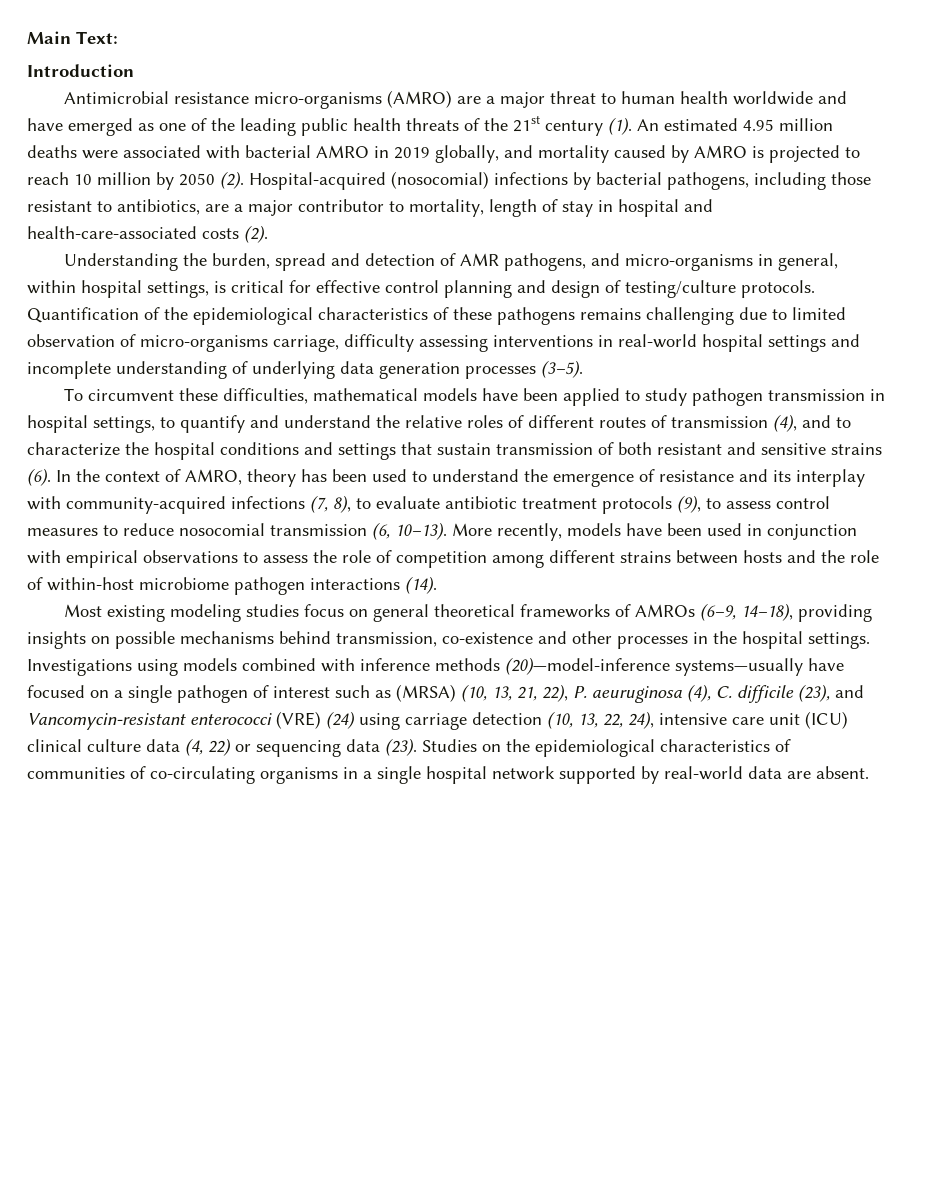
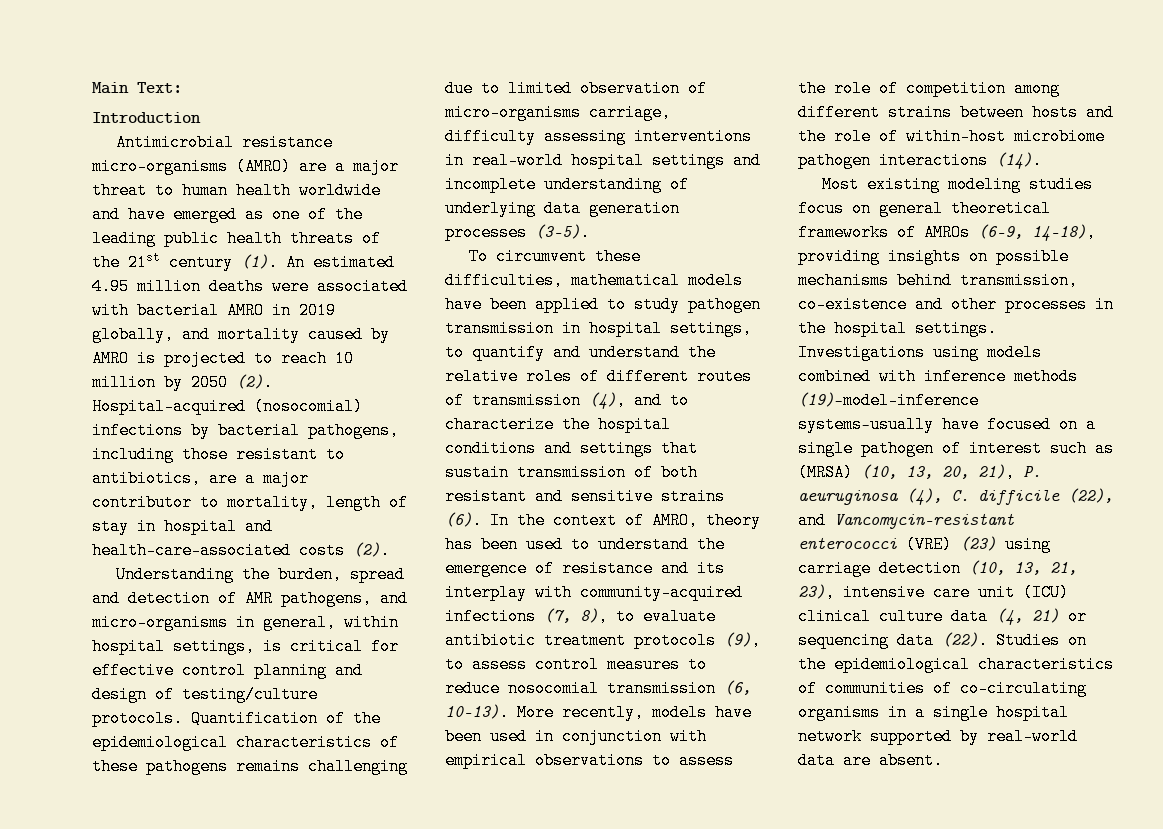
[505,657,670,675] (20)—model-inference -> [798,392,979,409] (19)—model-inference
[517,684,568,702] 21, 22), -> [942,464,1015,481] 20, 21),
[798,684,830,702] (23), -> [1068,488,1113,503] (22),
[326,711,355,729] (24) -> [960,536,996,551] (23)
[603,711,654,729] 22, 24), -> [1050,562,1077,575] [798,584,835,601] 21, 23),
[208,738,231,756] 22) -> [1032,608,1059,623] 21)
[385,738,417,756] (23). -> [942,632,988,649] (22).

